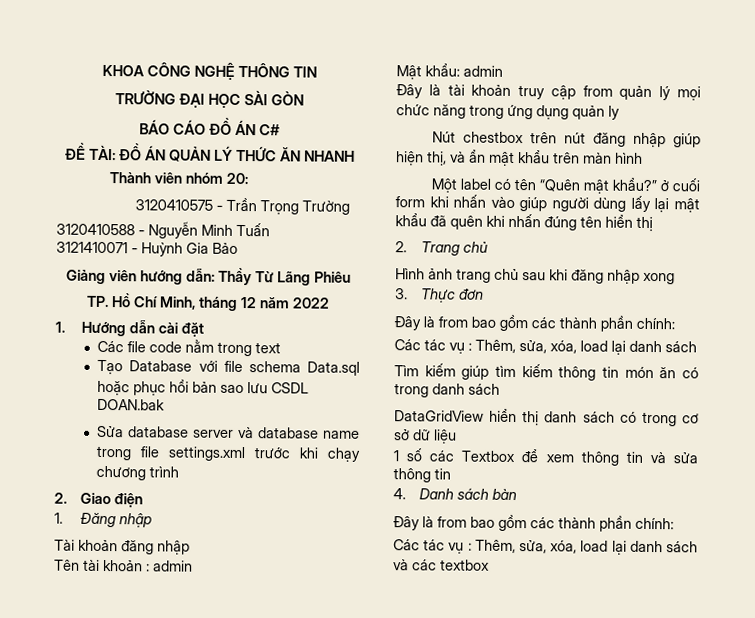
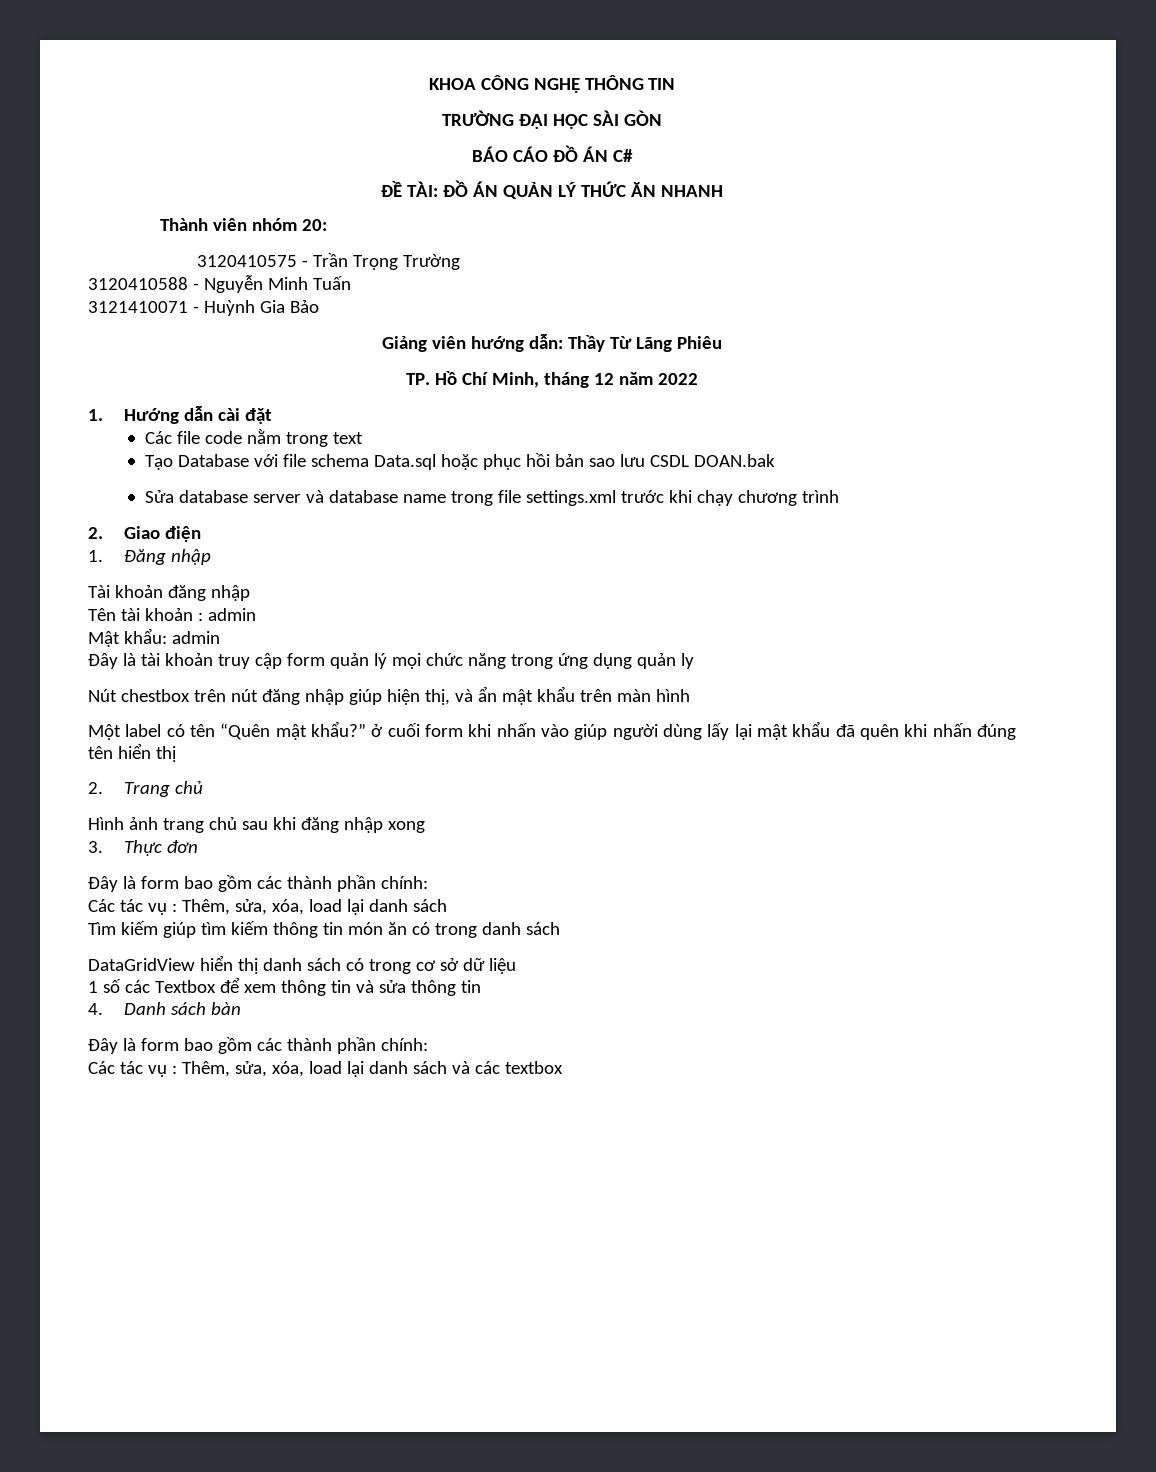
[582,85,613,97] from -> [286,653,325,666] form
[438,316,468,328] from -> [140,876,179,889] form
[437,516,467,528] from -> [140,1038,179,1051] form

